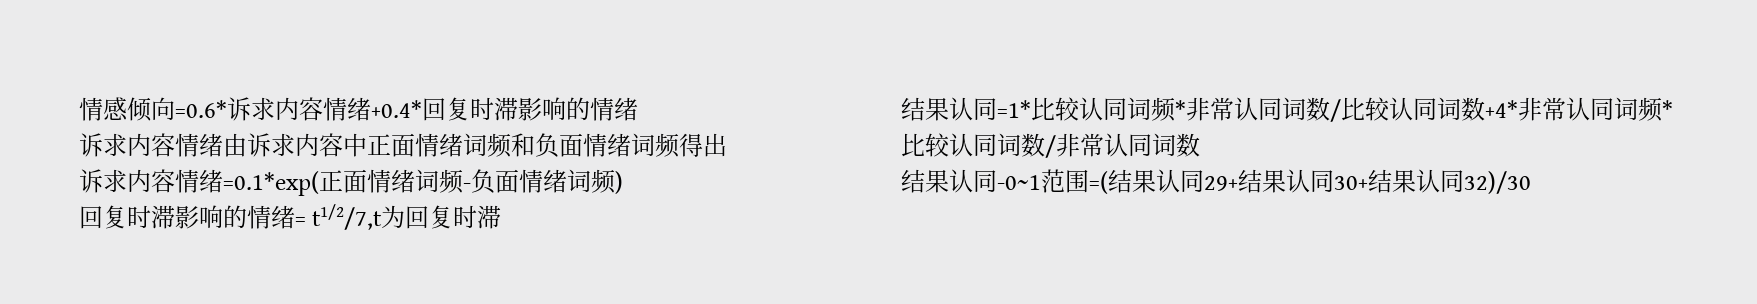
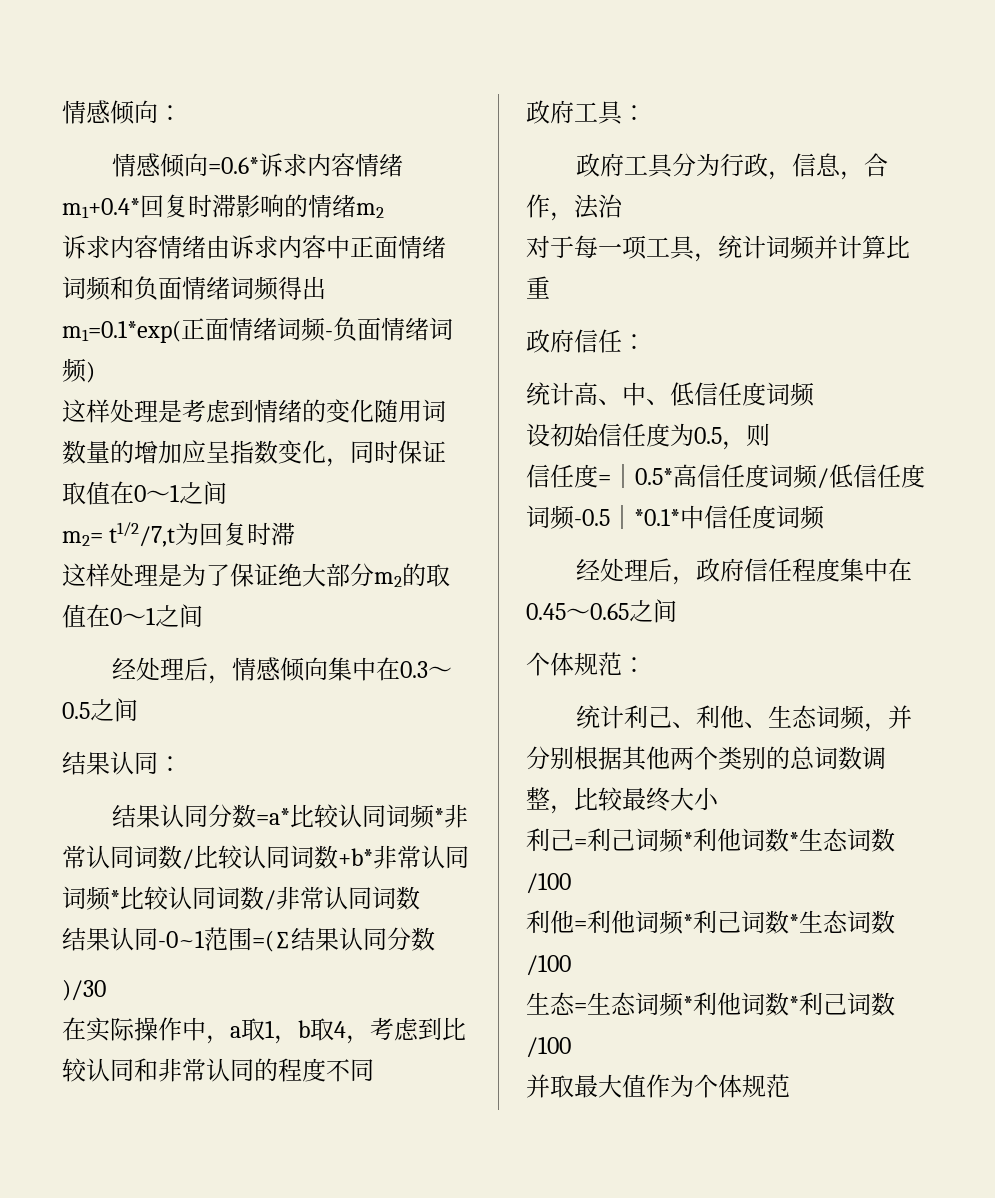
[79,97,175,122] 情感倾向 -> [62,100,182,125] [112,153,209,178] 情感倾向： // 情感倾向
[371,97,638,121] +0.4*回复时滞影响的情绪 -> [62,194,384,218] m1+0.4*回复时滞影响的情绪m2
[79,169,319,196] 诉求内容情绪=0.1*exp( -> [62,320,181,343] m1=0.1*exp(
[79,204,502,230] [901,97,1031,121] 回复时滞影响的情绪= t1/2/7,t为回复时滞 // 结果认同=1* -> [62,399,446,423] [62,440,446,467] [62,481,227,505] [62,522,296,547] [62,563,450,587] [62,604,203,628] [112,657,453,684] [62,698,138,722] [62,751,182,775] [112,804,291,828] 这样处理是考虑到情绪的变化随用词数量的增加应呈指数变化，同时保证取值在0～1之间 // m2= t1/2/7,t为回复时滞 // 这样处理是为了保证绝大部分m2的取值在0～1之间 // 经处理后，情感倾向集中在0.3～0.5之间 // 结果认同： // 结果认同分数=a*
[1485,100,1518,118] +4* -> [338,848,373,866] +b*
[1089,169,1531,194] =(结果认同29+结果认同30+结果认同32)/30 -> [252,927,435,952] [62,979,106,1001] [62,1017,466,1044] [62,1058,374,1082] [526,100,646,125] [576,153,889,180] [526,194,623,221] [526,235,910,262] [526,276,550,299] [526,329,646,353] [526,382,815,407] [526,423,770,450] [526,464,925,489] [526,505,825,530] [576,558,913,585] [526,599,677,623] [526,652,646,676] [576,705,913,732] [526,746,886,771] [526,787,719,814] [526,828,895,853] [526,873,571,894] [526,910,895,935] [526,955,571,976] [526,992,895,1017] [526,1037,571,1058] [526,1074,790,1098] =(∑结果认同分数 // )/30 // 在实际操作中，a取1，b取4，考虑到比较认同和非常认同的程度不同 // 政府工具： // 政府工具分为行政，信息，合作，法治 // 对于每一项工具，统计词频并计算比重 // 政府信任： // 统计高、中、低信任度词频 // 设初始信任度为0.5，则 // 信任度=｜0.5*高信任度词频/低信任度词频-0.5｜*0.1*中信任度词频 // 经处理后，政府信任程度集中在0.45～0.65之间 // 个体规范： // 统计利己、利他、生态词频，并分别根据其他两个类别的总词数调整，比较最终大小 // 利己=利己词频*利他词数*生态词数/100 // 利他=利他词频*利己词数*生态词数/100 // 生态=生态词频*利他词数*利己词数/100 // 并取最大值作为个体规范

